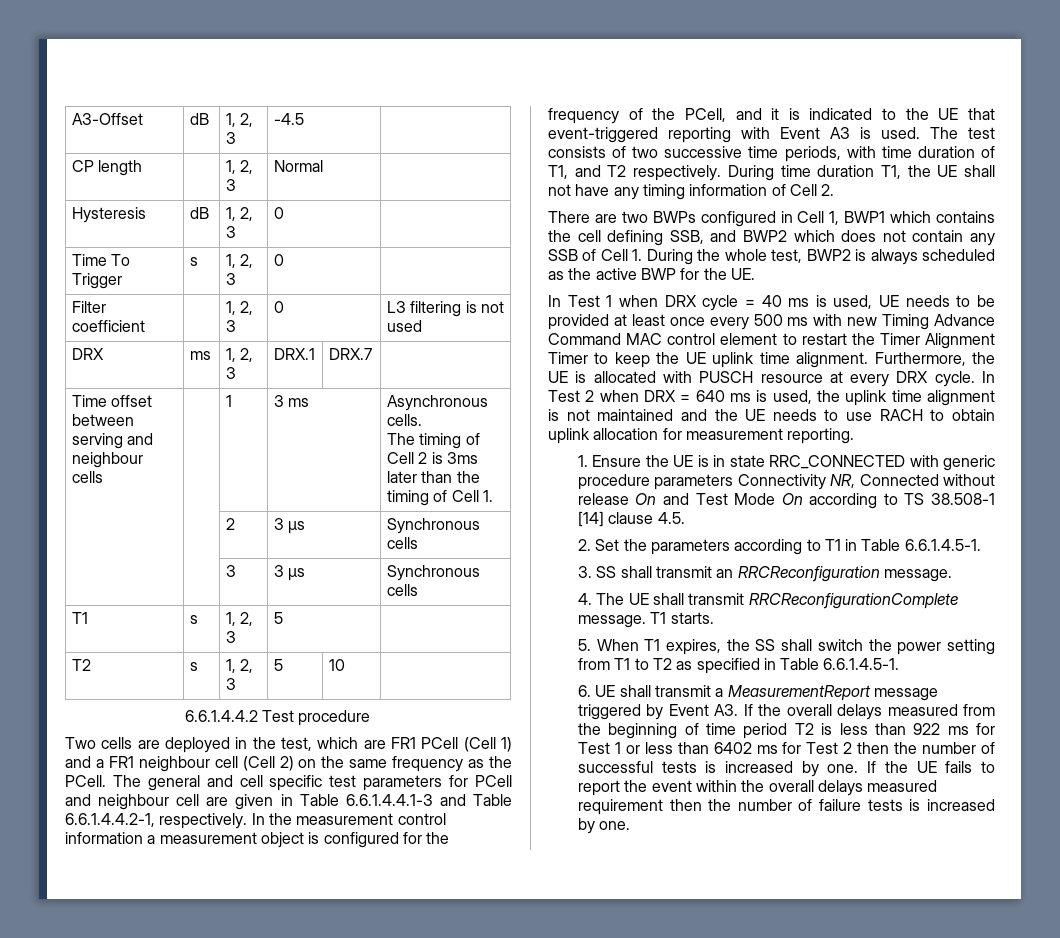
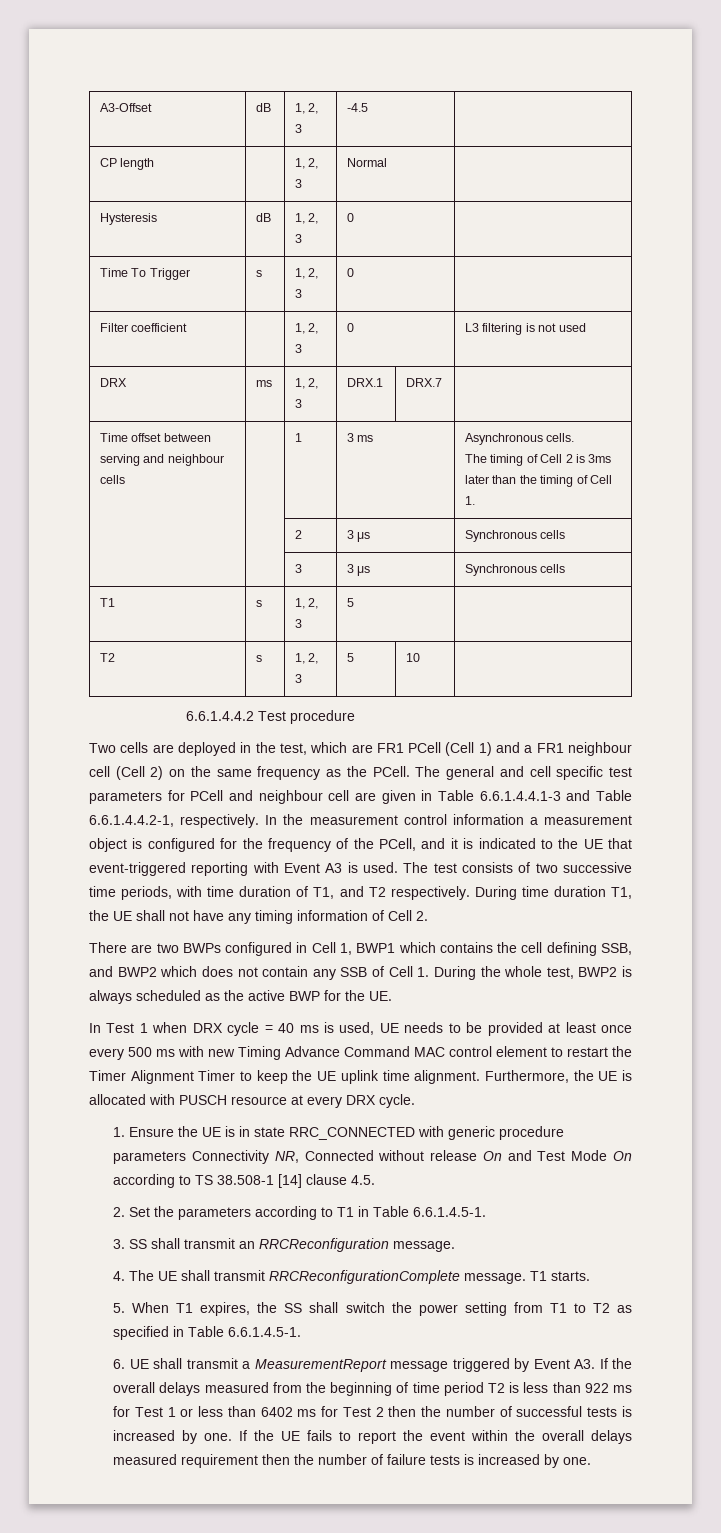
[982,371,995,383] [548,390,995,406] [548,409,995,421] [548,428,855,444] In Test 2 when DRX = 640 ms is used, the uplink time alignment is not maintained and the UE needs to use RACH to obtain uplink allocation for measurement reporting. -> (415, 1101) none

